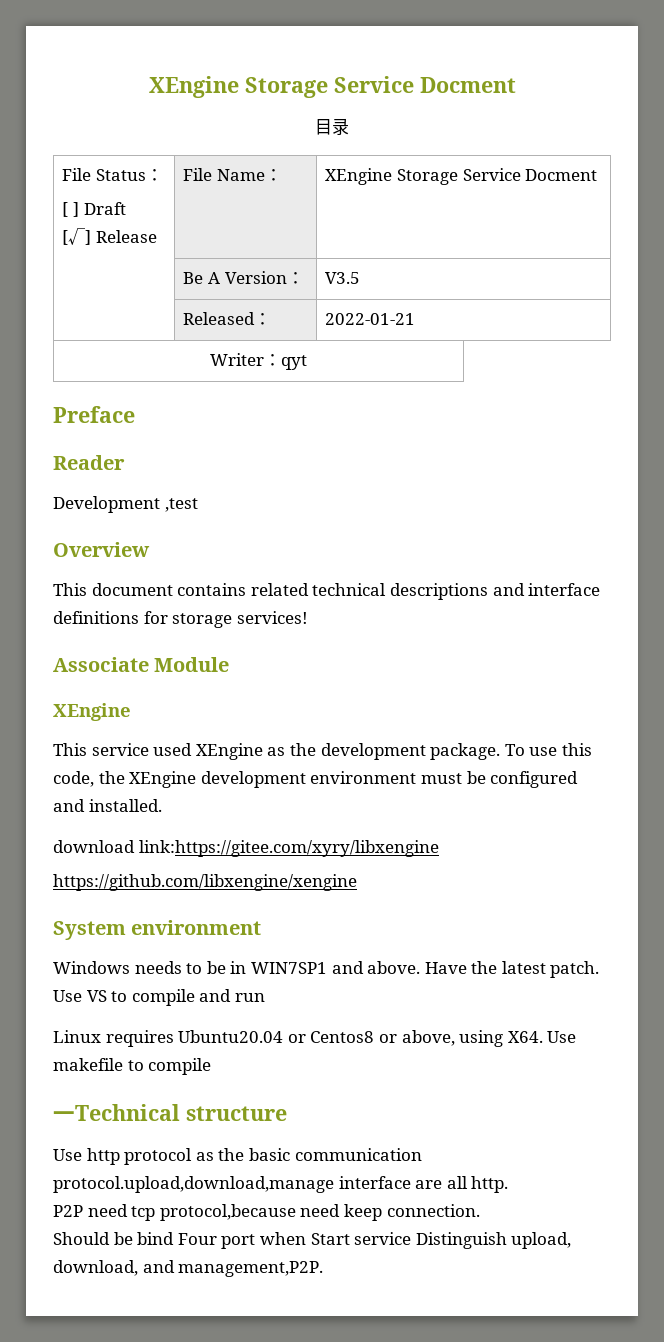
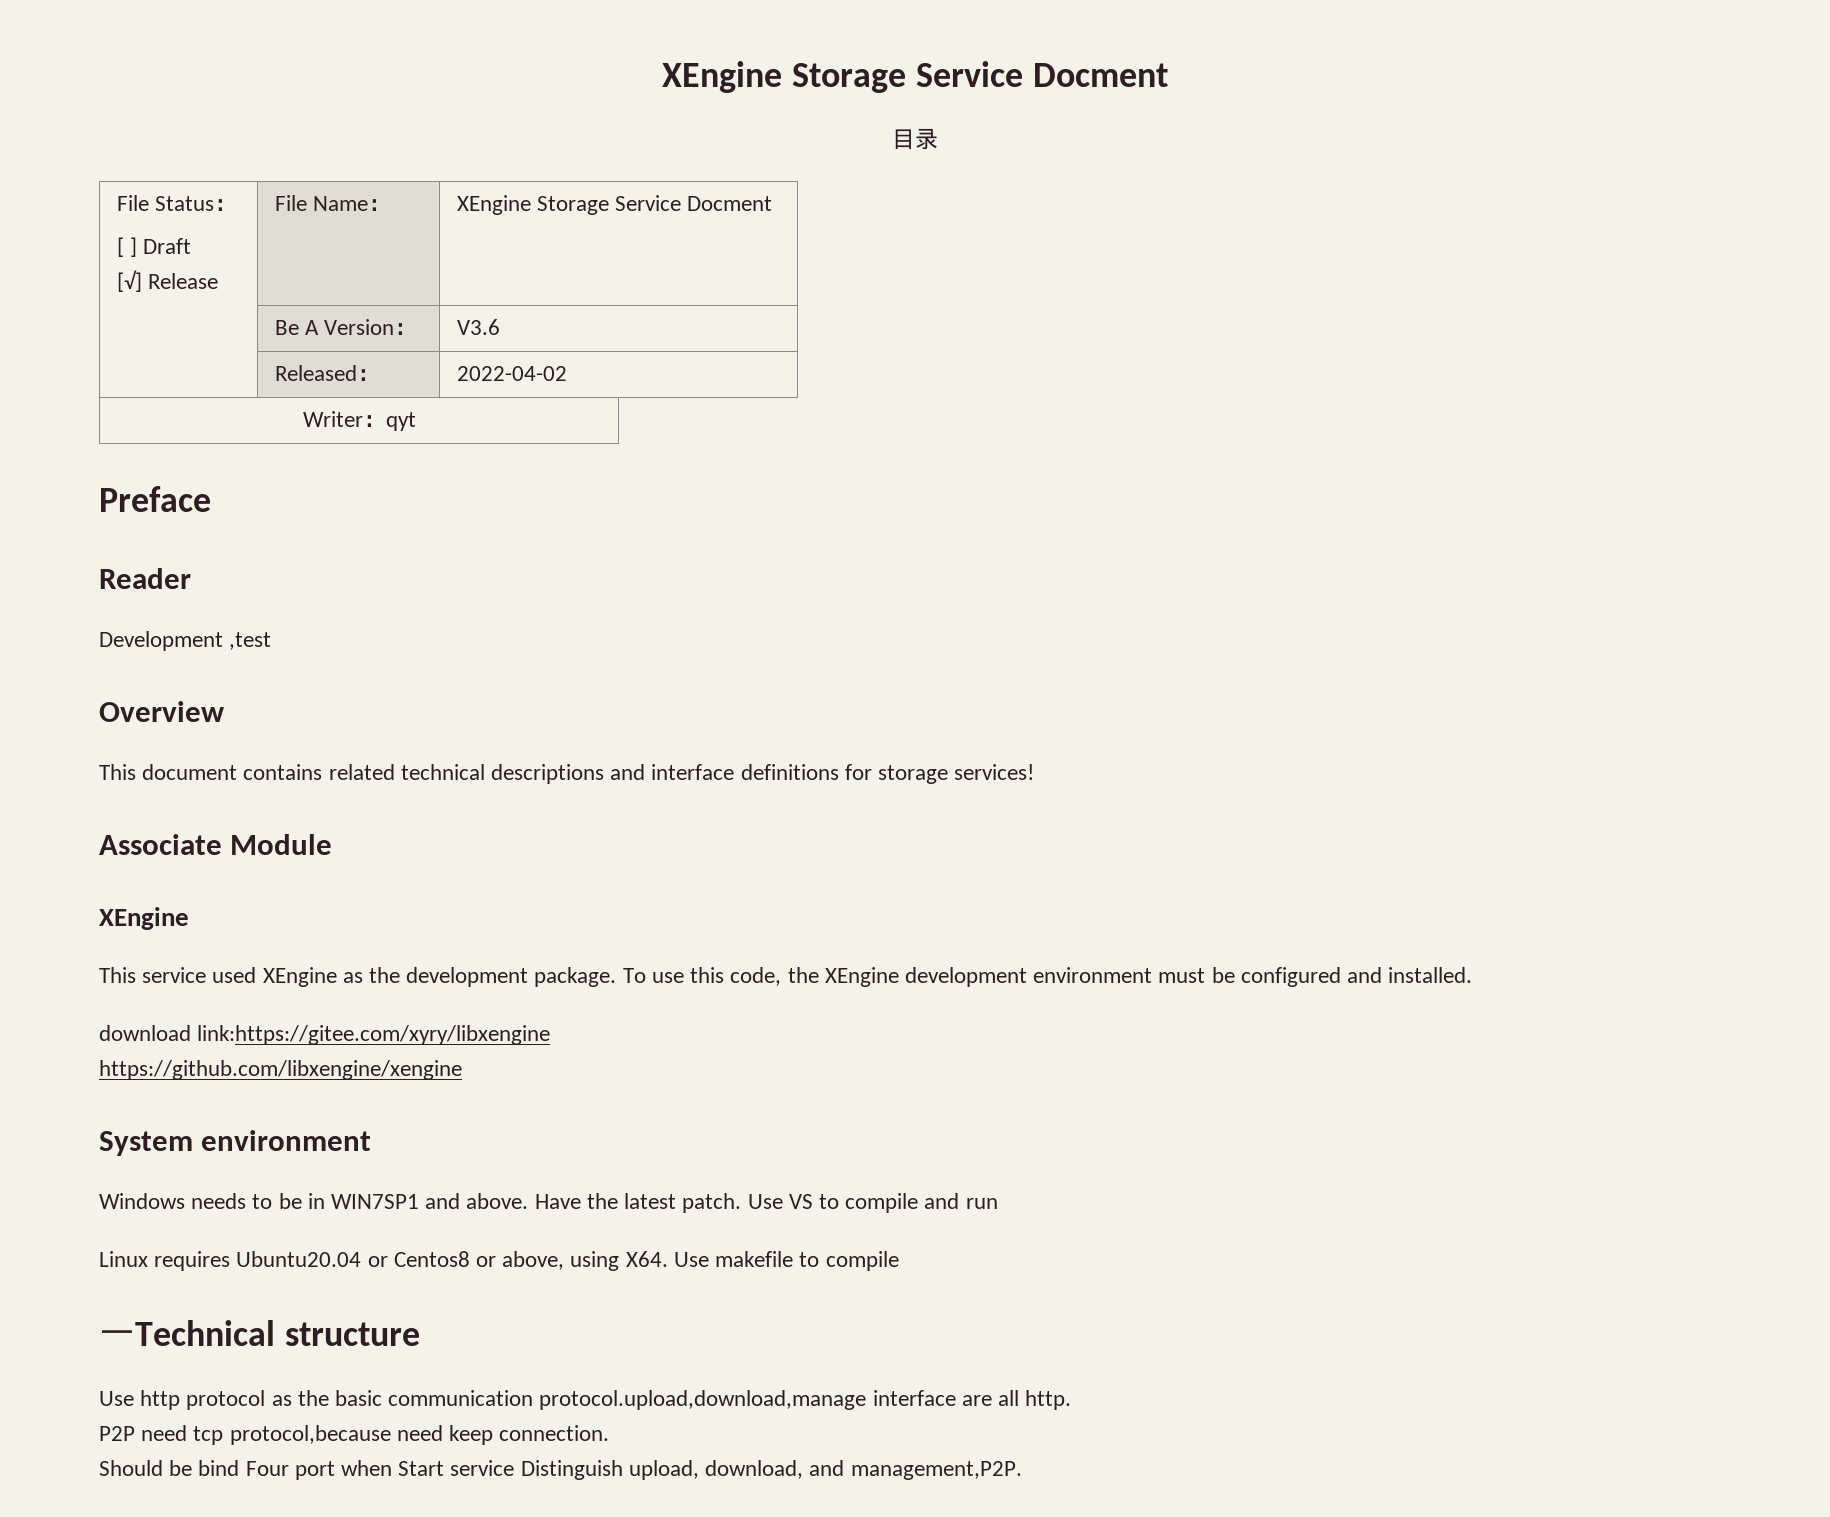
[325,272,361,284] V3.5 -> [456,319,500,335] V3.6
[325,313,416,325] 2022-01-21 -> [456,366,567,381] 2022-04-02

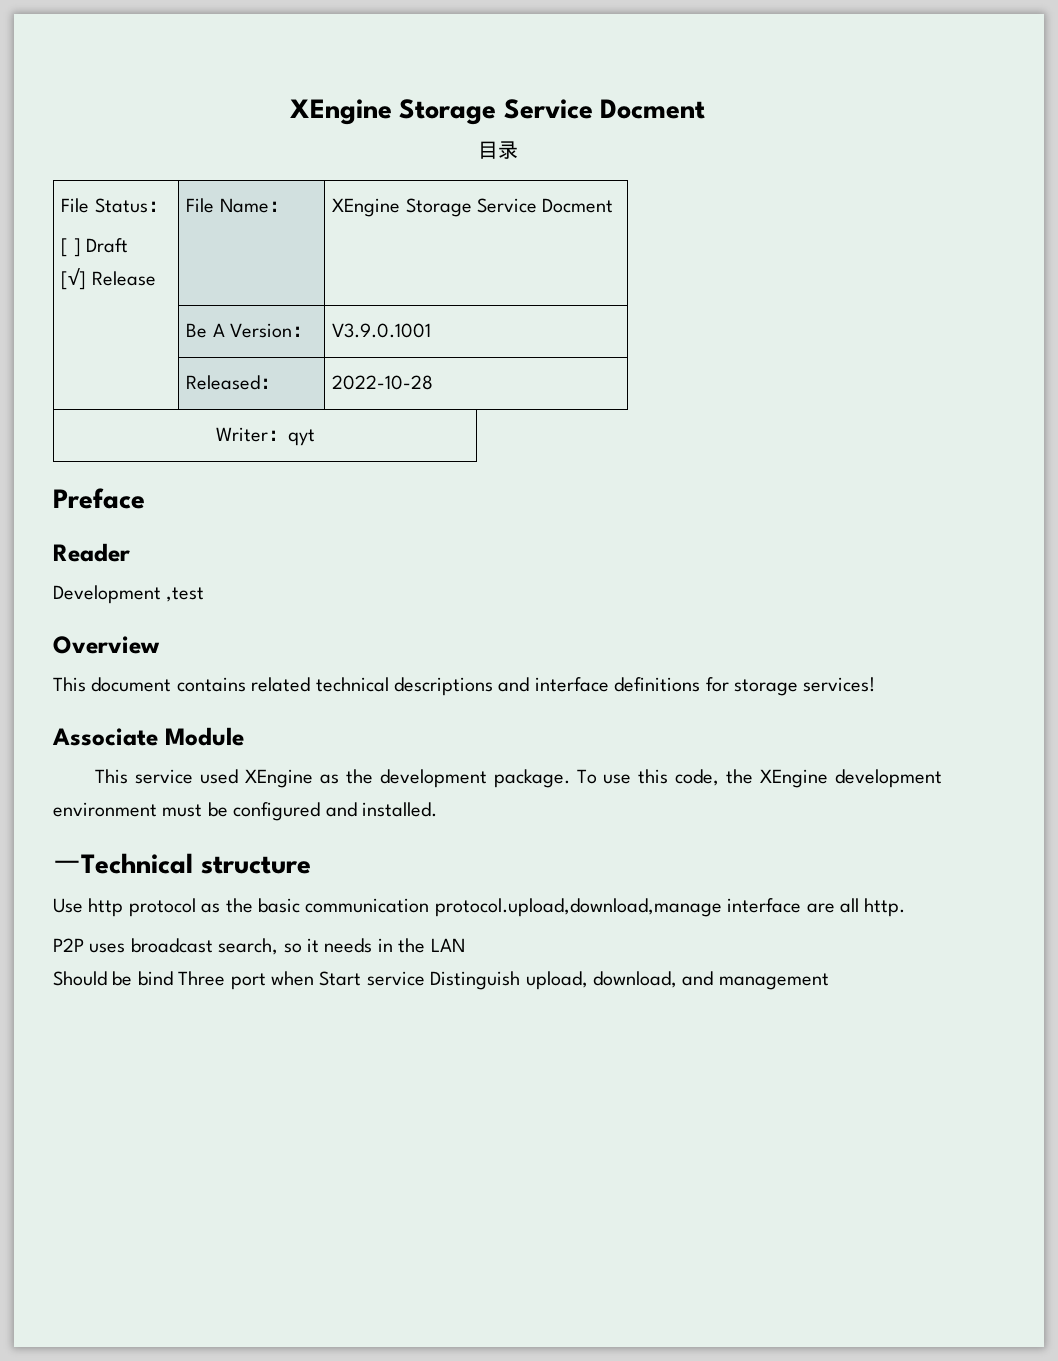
[456,319,500,335] V3.6 -> [332,323,432,338] V3.9.0.1001
[456,366,567,381] 2022-04-02 -> [332,375,434,390] 2022-10-28
[99,907,189,930] // XEngine -> (244, 736) none
[99,1025,551,1045] [99,1060,462,1080] [99,1130,372,1156] [99,1193,998,1213] [99,1251,899,1271] // download link:https://gitee.com/xyry/libxengine // https://github.com/libxengine/xengine // System environment // Windows needs to be in WIN7SP1 and above. Have the latest patch. Use VS to compile and run // Linux requires Ubuntu20.04 or Centos8 or above, using X64. Use makefile to compile -> (437, 809) none
[141,1425,610,1445] need tcp protocol,because need keep connection. -> [89,938,465,955] uses broadcast search, so it needs in the LAN
[245,1461,289,1476] Four -> [178,971,226,986] Three
[850,1461,1022,1480] management,P2P. -> [718,973,829,990] management

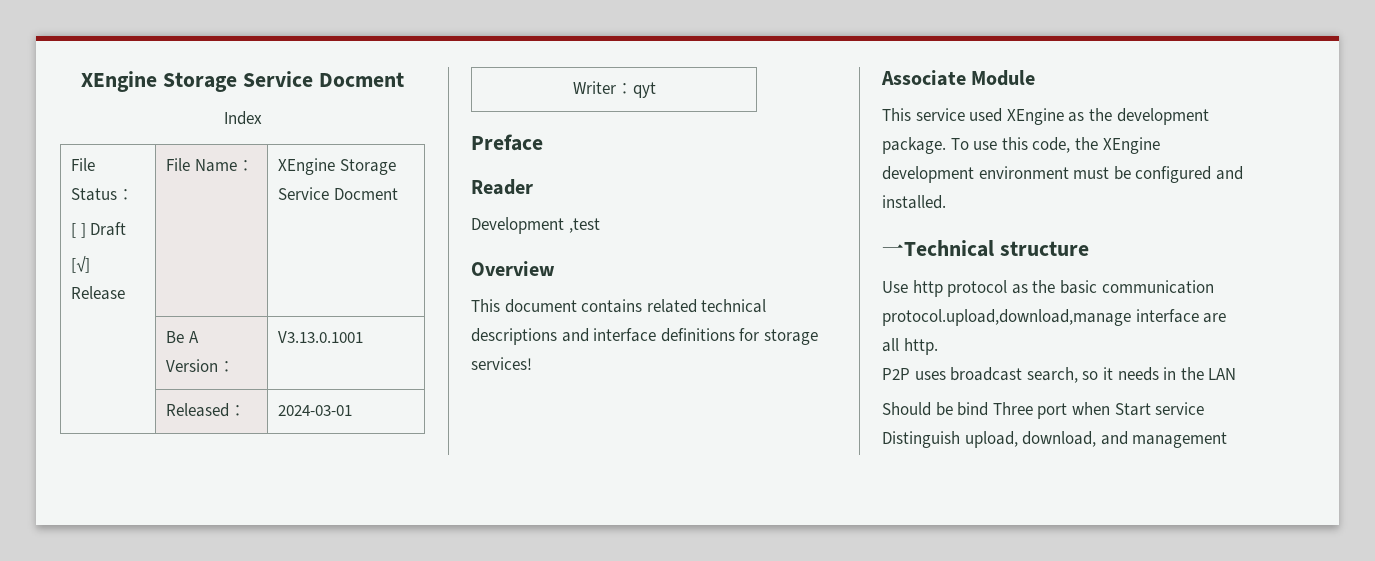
[289,99,706,125] [477,141,518,159] XEngine Storage Service Docment // 目录 -> [81,71,404,92] [223,111,262,125] XEngine Storage Service Docment // Index
[332,323,432,338] V3.9.0.1001 -> [278,331,364,343] V3.13.0.1001
[332,375,434,390] 2022-10-28 -> [278,405,353,416] 2024-03-01

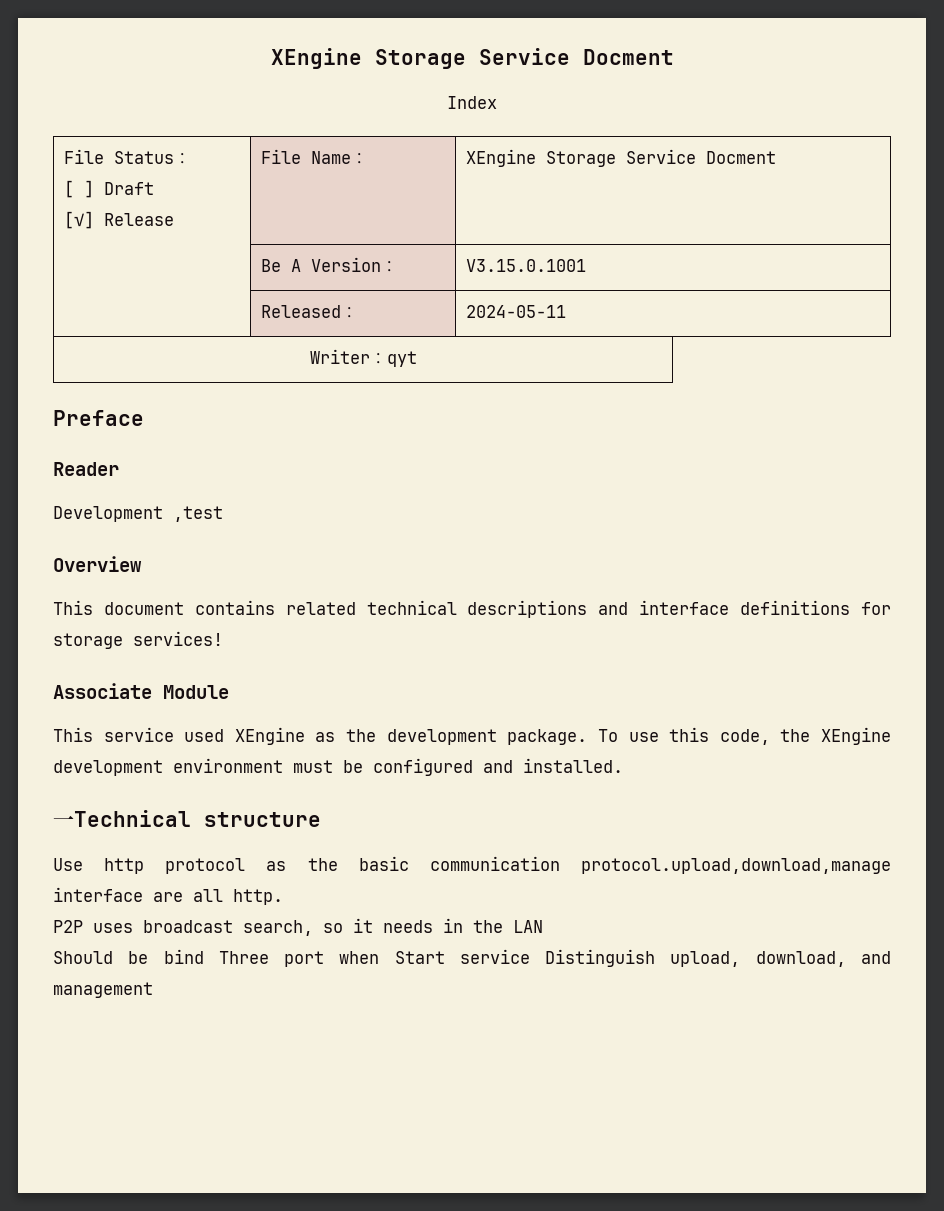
[278,331,364,343] V3.13.0.1001 -> [465,259,586,272] V3.15.0.1001
[278,405,353,416] 2024-03-01 -> [465,305,566,318] 2024-05-11

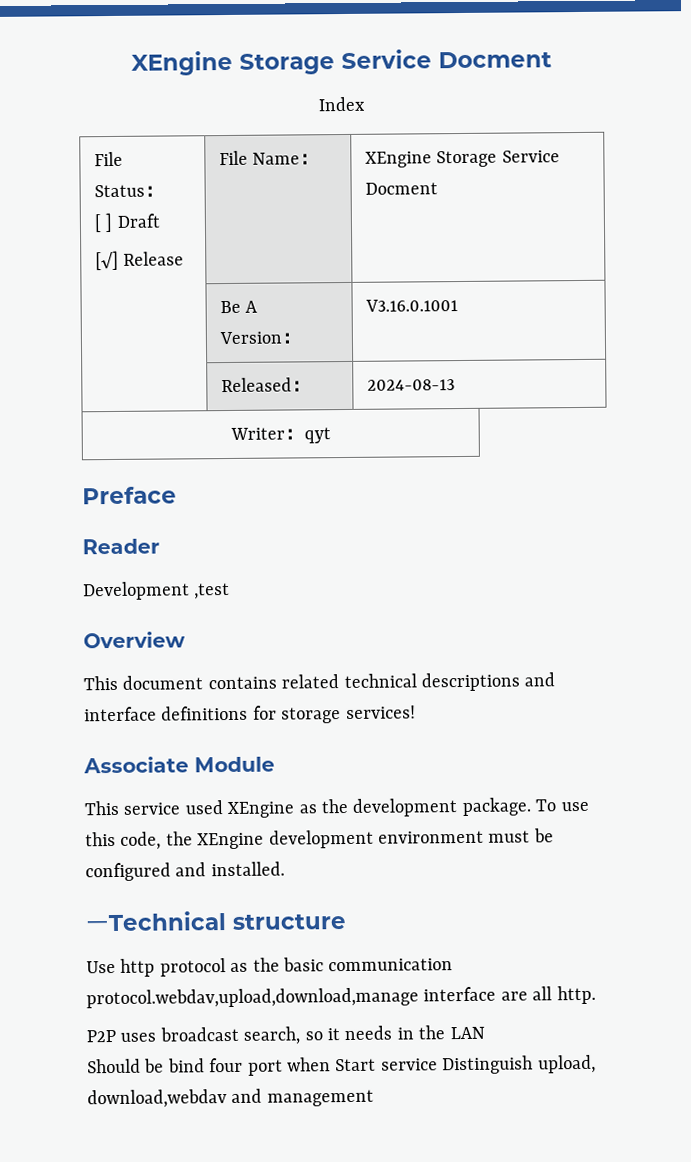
[465,259,586,272] V3.15.0.1001 -> [364,299,458,312] V3.16.0.1001
[465,305,566,318] 2024-05-11 -> [366,379,455,391] 2024-08-13
[581,858,891,874] protocol.upload,download,manage -> [86,987,419,1009] protocol.webdav,upload,download,manage
[218,951,269,964] Three -> [209,1057,244,1073] four
[755,951,846,967] download, -> [87,1089,227,1109] download,webdav

